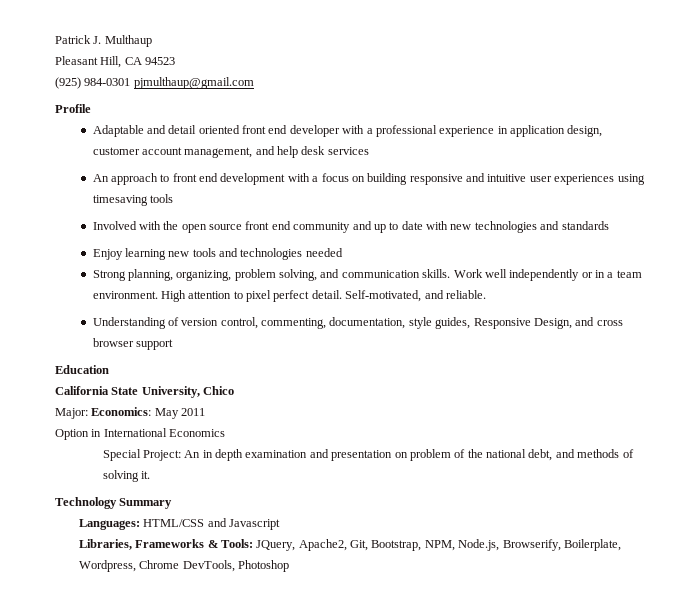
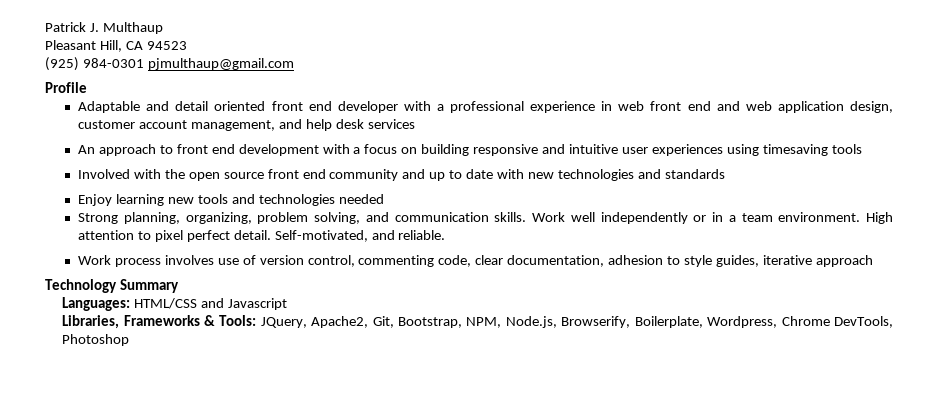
(508, 130) none -> [618,101,772,111] web front end and web
[92,317,623,329] [92,338,173,350] [55,365,109,374] [55,386,235,398] [55,407,206,419] [55,428,226,440] [102,449,634,461] [102,470,150,482] Understanding of version control, commenting, documentation, style guides, Responsive Design, and cross browser support // Education // California State University, Chico // Major: Economics: May 2011 // Option in International Economics // Special Project: An in depth examination and presentation on problem of the national debt, and methods of solving it. -> [78,255,873,267] Work process involves use of version control, commenting code, clear documentation, adhesion to style guides, iterative approach

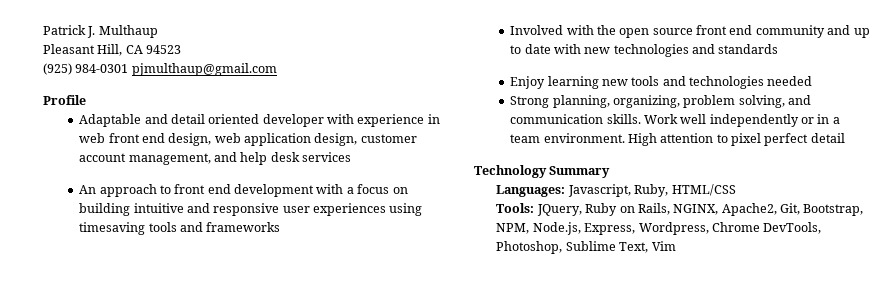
[271,101,525,113] front end developer with a professional -> [262,114,355,127] developer with
[716,101,740,111] and -> [168,133,212,146] design,
[473,144,618,156] responsive and intuitive -> [133,203,280,216] intuitive and responsive
(862, 149) none -> [179,222,281,232] and frameworks
[233,230,446,242] [78,255,873,267] detail. Self-motivated, and reliable. // Work process involves use of version control, commenting code, clear documentation, adhesion to style guides, iterative approach -> [810,133,845,143] detail
(131, 304) none -> [567,184,669,197] Javascript, Ruby,
[200,298,287,310] [62,315,307,329] and Javascript // Libraries, Frameworks & Tools: JQuery, -> [496,203,719,216] // Tools: JQuery, Ruby on Rails, NGINX,
[561,316,703,328] Browserify, Boilerplate, -> [584,223,636,235] Express,
[62,334,130,346] Photoshop -> [496,241,676,254] Photoshop, Sublime Text, Vim

